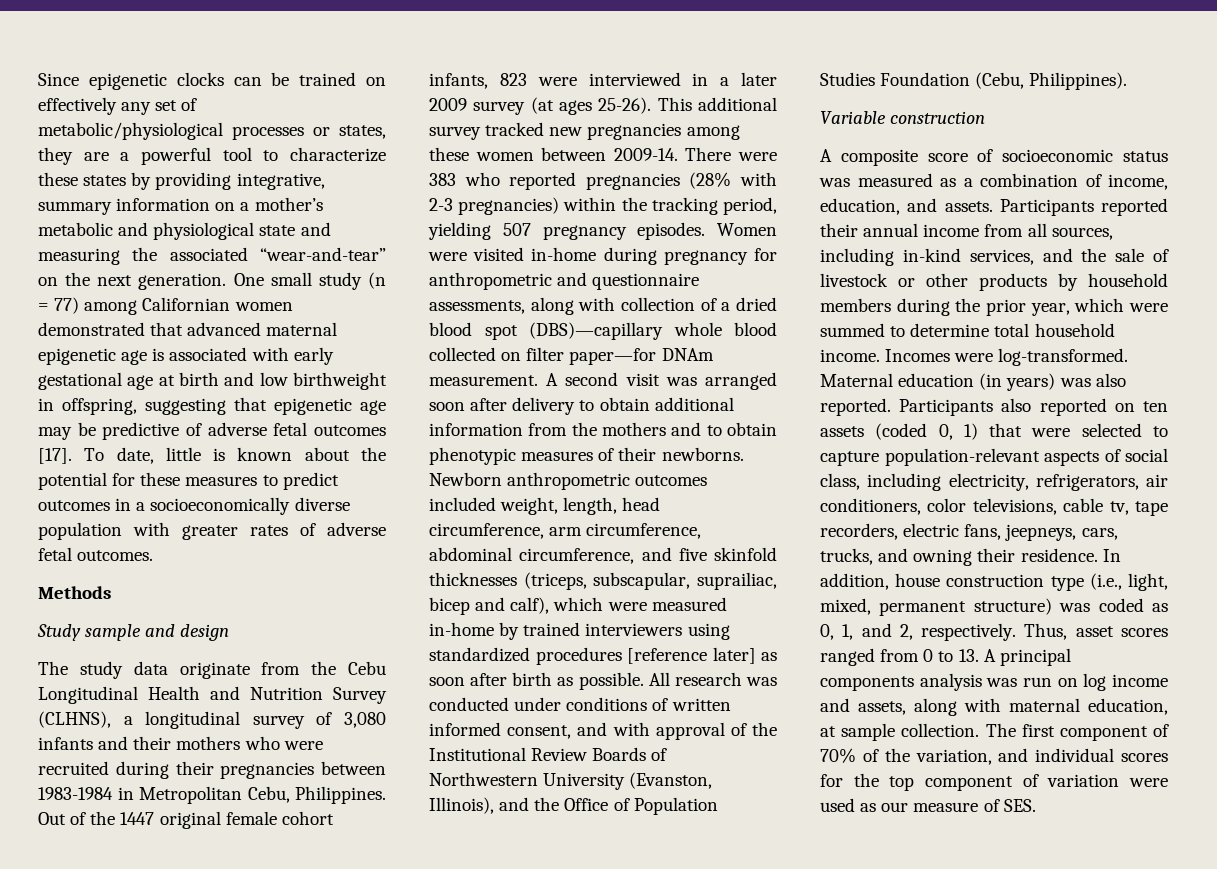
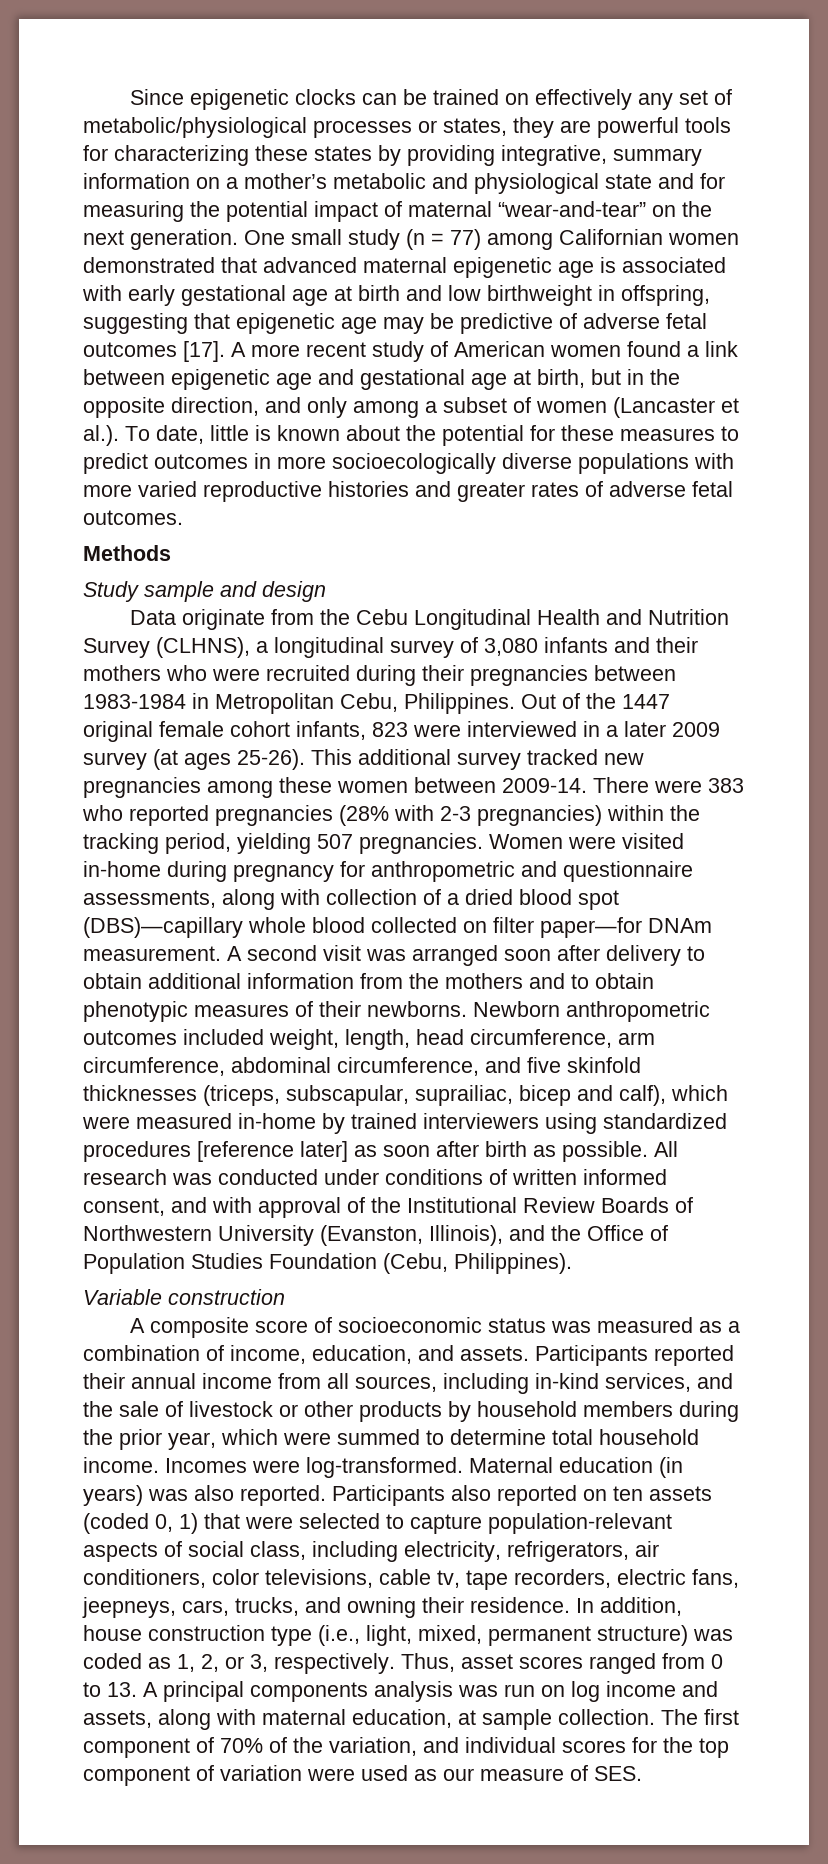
[120,147,387,165] a powerful tool to characterize -> [597,117,731,138] [83,145,249,166] powerful tools for characterizing
(331, 229) none -> [700,173,725,189] for
[169,247,248,261] associated -> [226,201,492,222] potential impact of maternal
(72, 456) none -> [231,341,738,362] [83,369,680,390] [83,397,739,418] [83,425,119,446] A more recent study of American women found a link between epigenetic age and gestational age at birth, but in the opposite direction, and only among a subset of women (Lancaster et al.).
[136,497,350,515] [38,522,170,540] a socioeconomically diverse population with -> [277,453,734,474] [83,481,451,502] more socioecologically diverse populations with more varied reproductive histories and
[38,661,168,679] The study data -> [130,610,177,625] Data
[542,222,706,240] pregnancy episodes. -> [359,833,483,854] pregnancies.
[820,623,913,640] 0, 1, and 2, -> [177,1654,268,1672] 1, 2, or 3,

